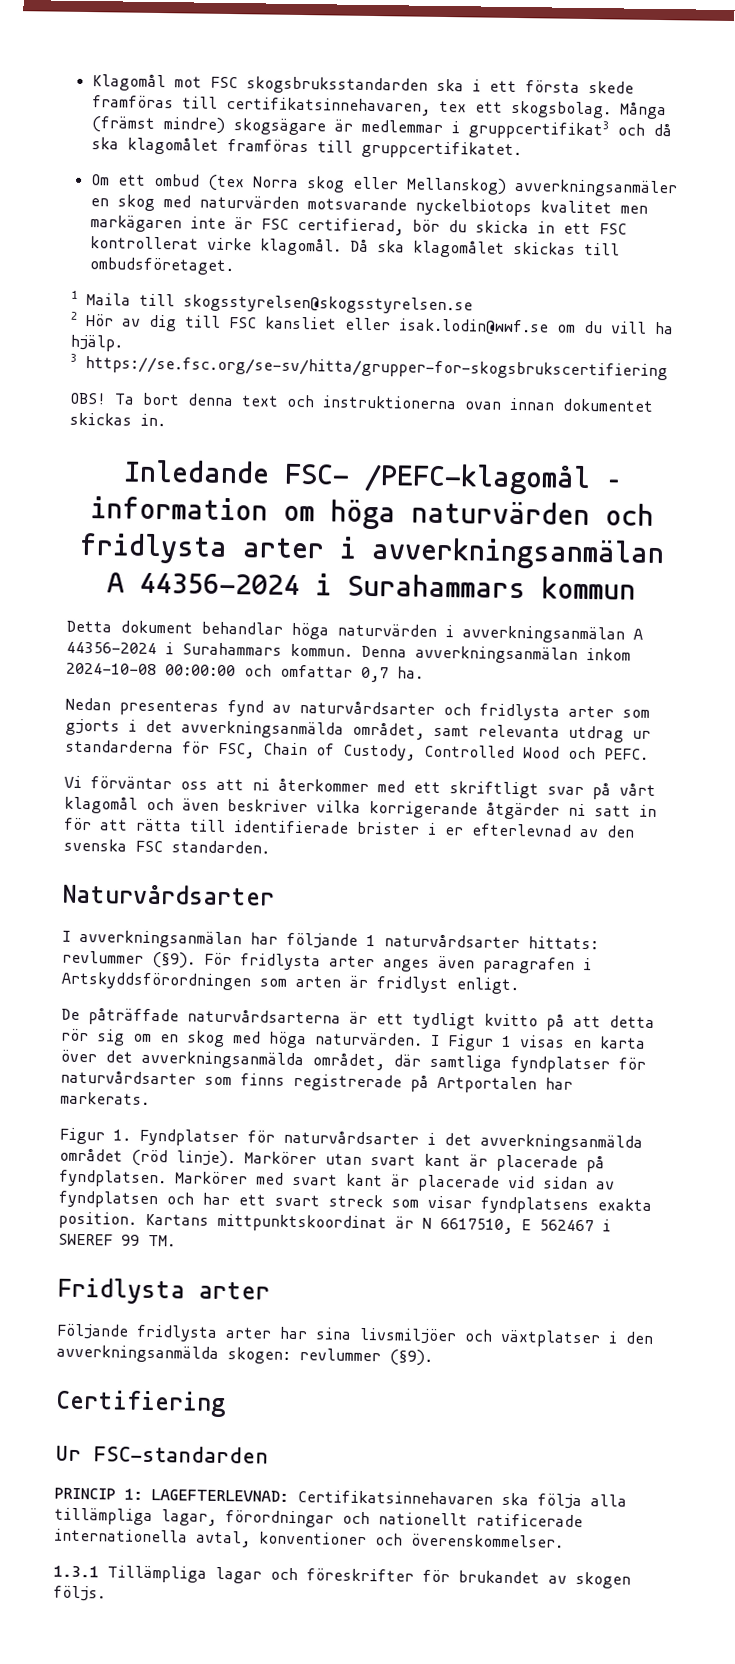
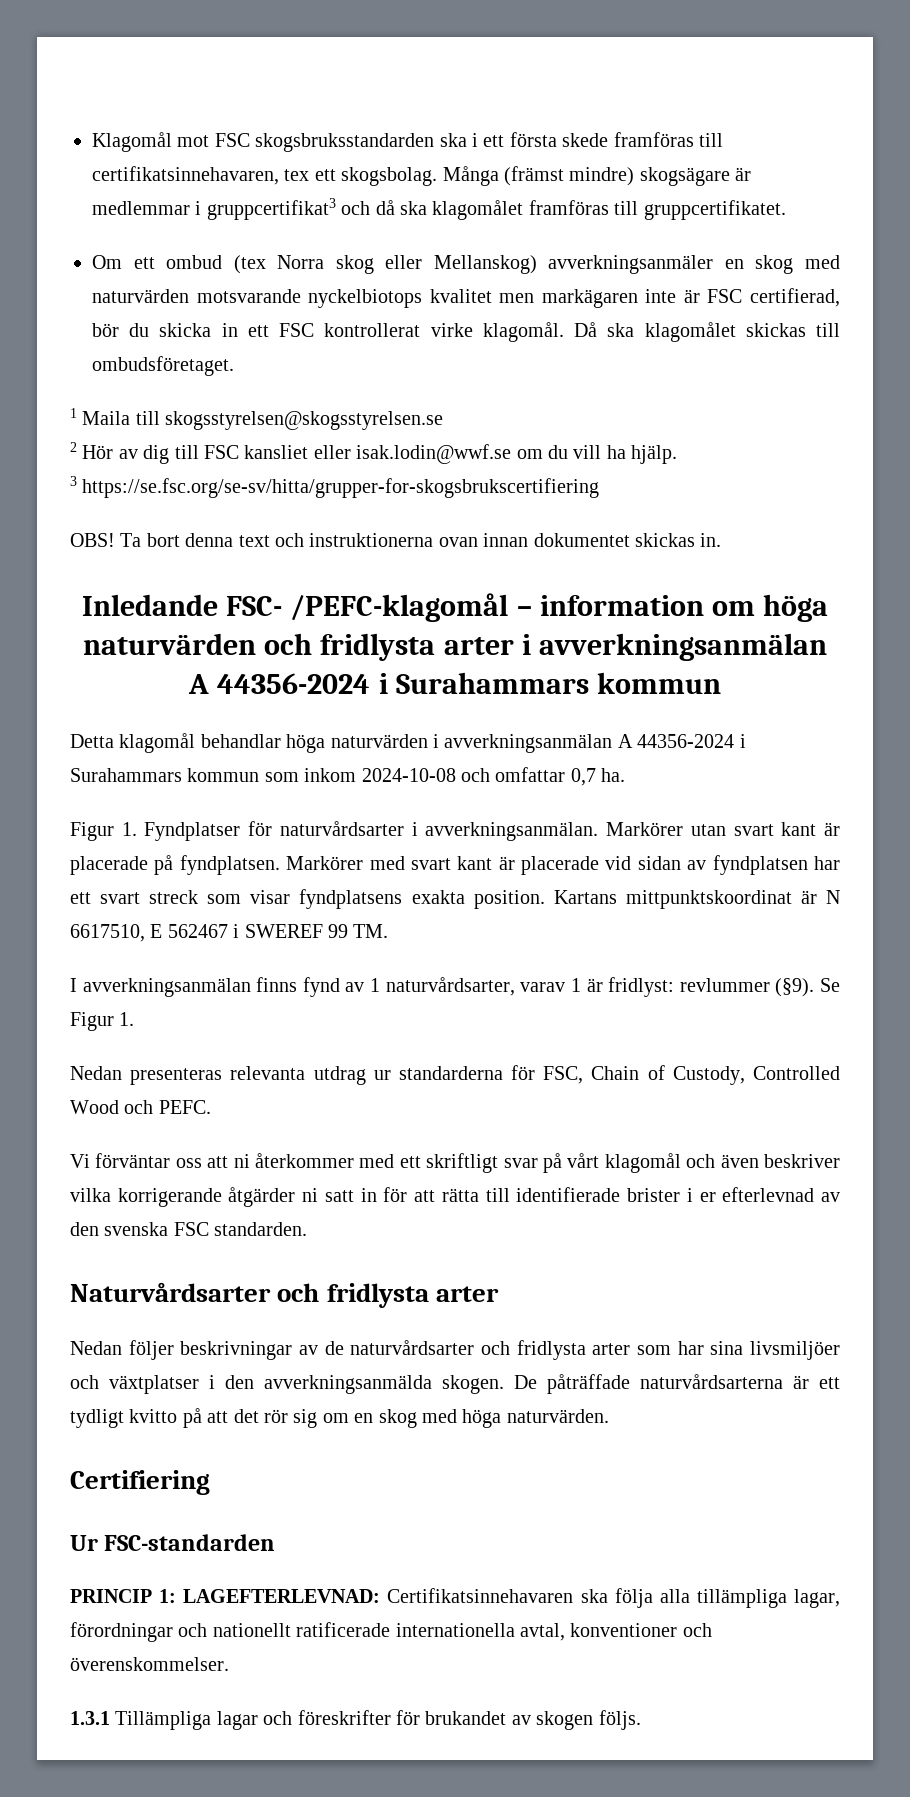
[120,620,193,634] dokument -> [119,733,196,753] klagomål
[290,643,578,664] kommun. Denna avverkningsanmälan -> [187,768,299,782] kommun som
[165,664,236,677] 00:00:00 -> (456, 775) none
[65,697,650,721] [65,718,470,740] Nedan presenteras fynd av naturvårdsarter och fridlysta arter som gjorts i det avverkningsanmälda området, samt -> [70,821,841,841] [70,855,840,875] [70,889,841,909] [70,924,389,942] [70,977,840,997] [70,1012,135,1031] [70,1066,223,1085] Figur 1. Fyndplatser för naturvårdsarter i avverkningsanmälan. Markörer utan svart kant är placerade på fyndplatsen. Markörer med svart kant är placerade vid sidan av fyndplatsen har ett svart streck som visar fyndplatsens exakta position. Kartans mittpunktskoordinat är N 6617510, E 562467 i SWEREF 99 TM. // I avverkningsanmälan finns fynd av 1 naturvårdsarter, varav 1 är fridlyst: revlummer (§9). Se Figur 1. // Nedan presenteras
[62,929,599,950] [62,950,592,974] [61,971,519,995] // I avverkningsanmälan har följande 1 naturvårdsarter hittats: revlummer (§9). För fridlysta arter anges även paragrafen i Artskyddsförordningen som arten är fridlyst enligt. // -> [277,1283,499,1308] [70,1340,840,1360] [70,1375,504,1394] och fridlysta arter // Nedan följer beskrivningar av de naturvårdsarter och fridlysta arter som har sina livsmiljöer och växtplatser i den avverkningsanmälda skogen.
[609,1015,655,1029] detta -> [233,1409,259,1423] det
[431,1034,646,1051] [60,1049,646,1074] [60,1069,573,1094] [60,1091,150,1105] [59,1127,643,1152] [59,1147,605,1173] [59,1169,615,1192] [58,1190,652,1215] [58,1211,611,1235] [58,1233,176,1247] [57,1277,270,1305] [56,1323,654,1348] [56,1344,433,1366] I Figur 1 visas en karta över det avverkningsanmälda området, där samtliga fyndplatser för naturvårdsarter som finns registrerade på Artportalen har markerats. // Figur 1. Fyndplatser för naturvårdsarter i det avverkningsanmälda området (röd linje). Markörer utan svart kant är placerade på fyndplatsen. Markörer med svart kant är placerade vid sidan av fyndplatsen och har ett svart streck som visar fyndplatsens exakta position. Kartans mittpunktskoordinat är N 6617510, E 562467 i SWEREF 99 TM. // Fridlysta arter // Följande fridlysta arter har sina livsmiljöer och växtplatser i den avverkningsanmälda skogen: revlummer (§9). -> (609, 1416) none

